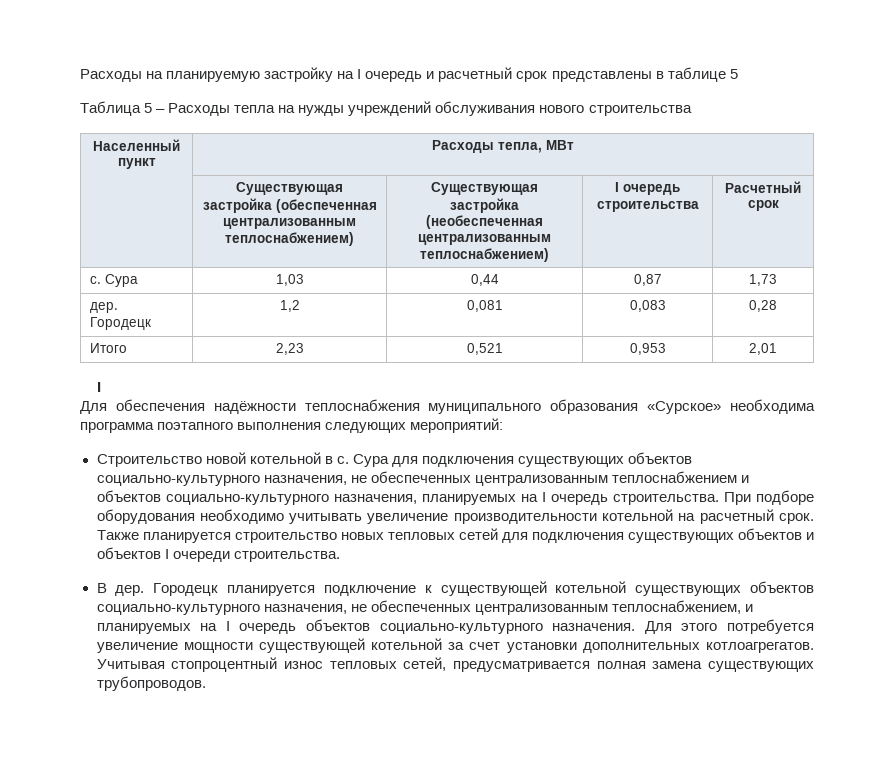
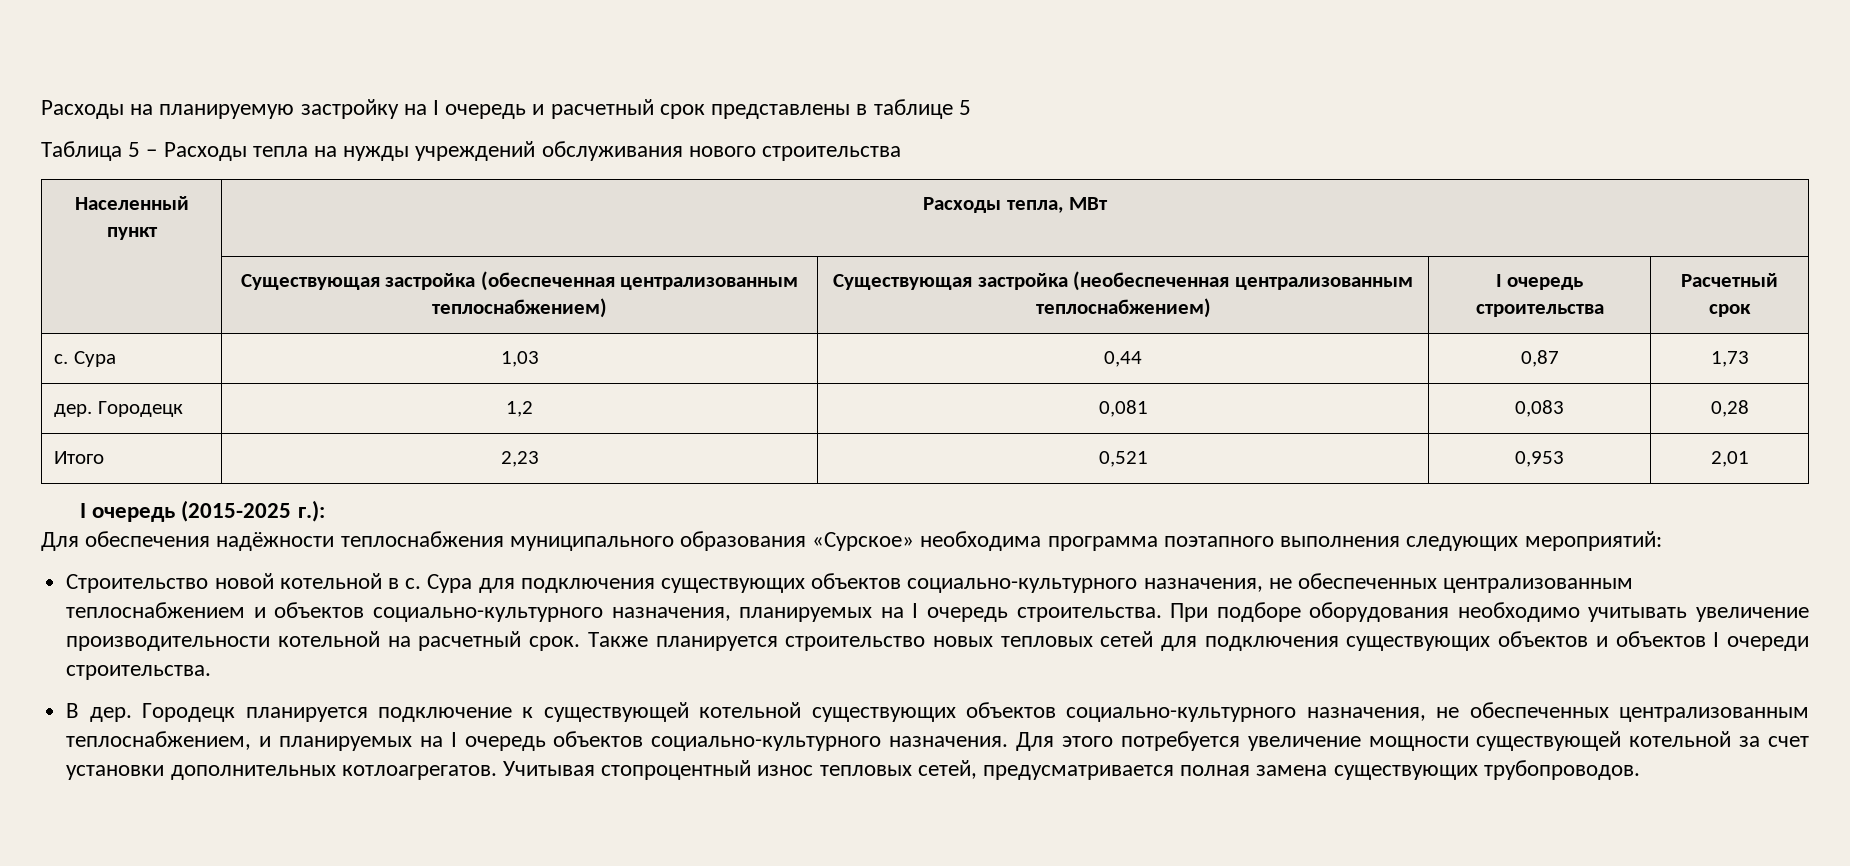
(101, 387) none -> [92,500,325,522] очередь (2015-2025 г.):

